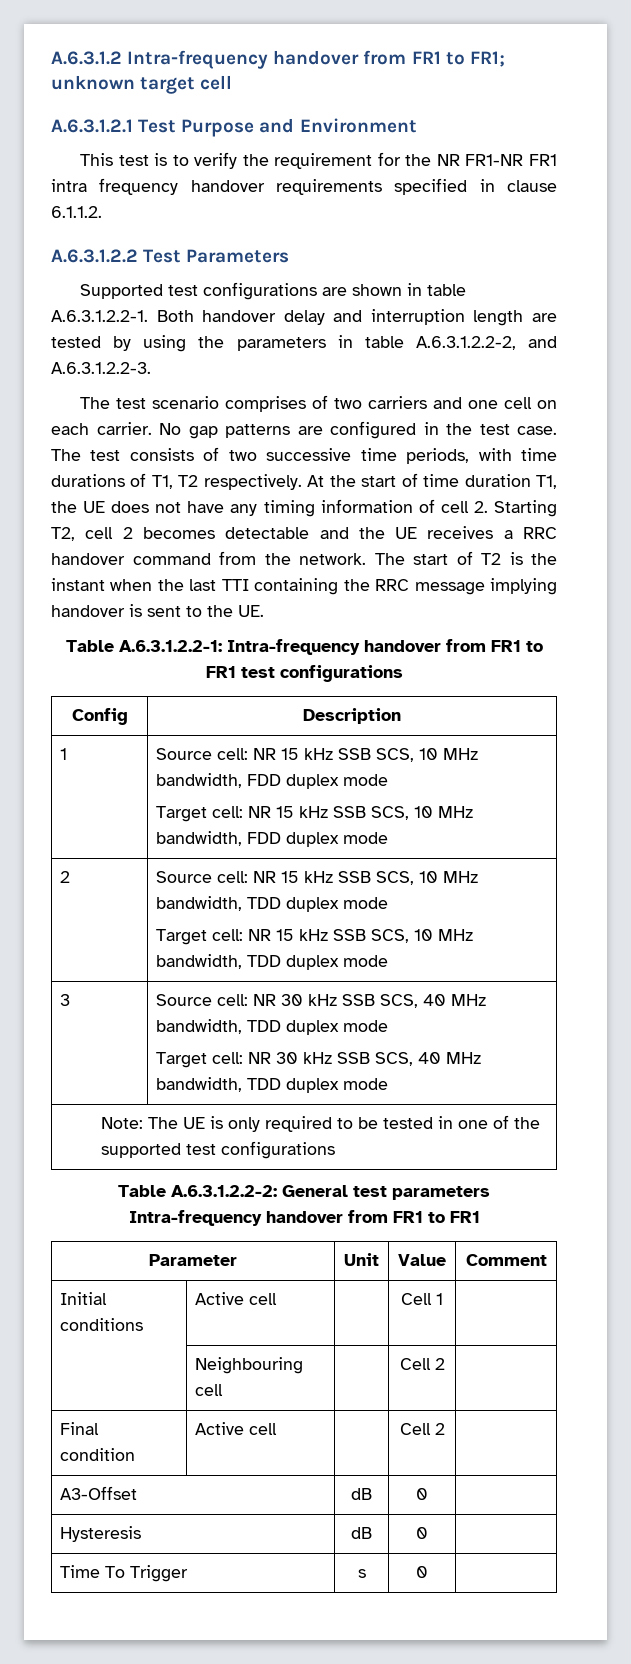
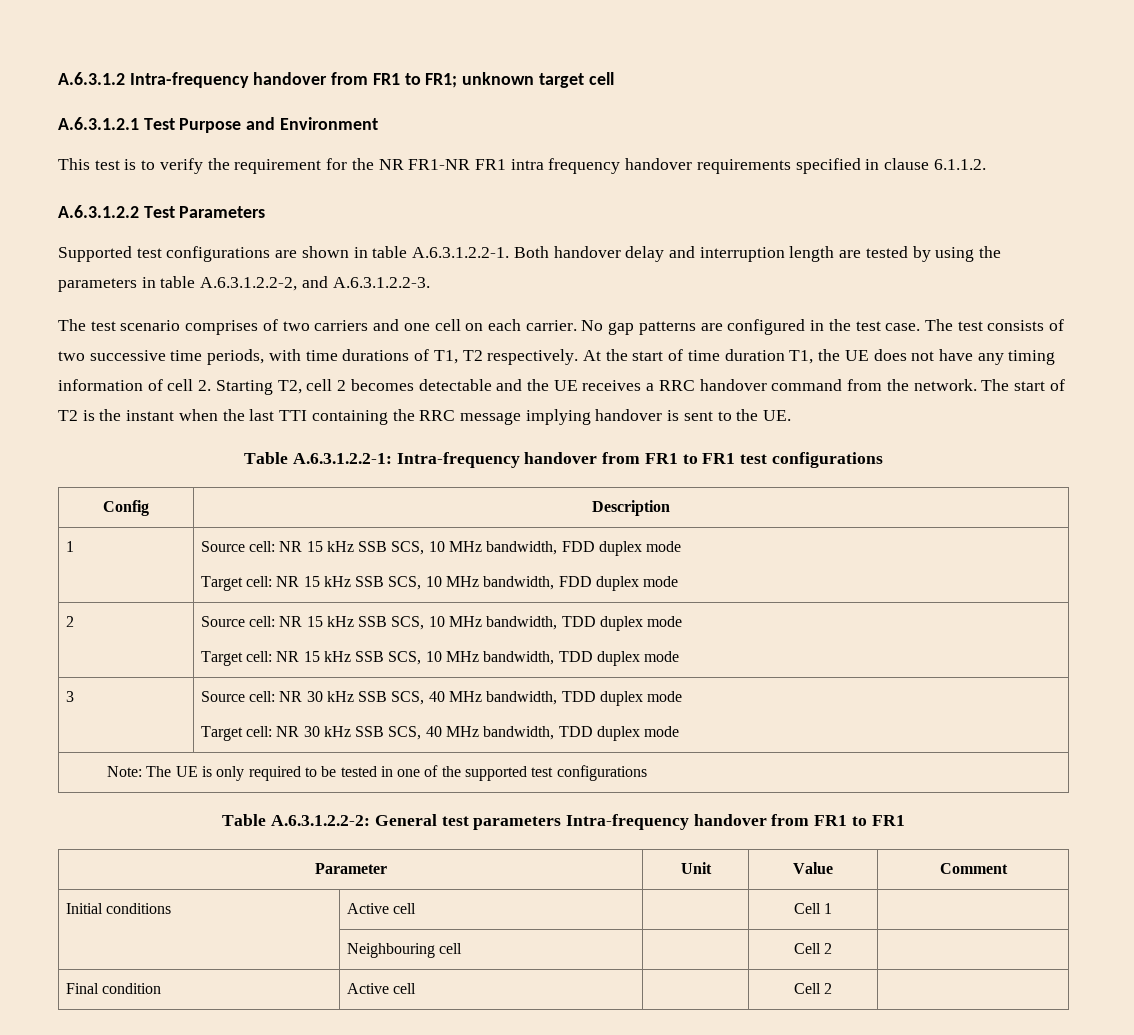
[60,1486,138,1500] [351,1488,372,1500] [416,1488,428,1500] [60,1526,142,1542] [351,1527,372,1539] [416,1527,428,1539] [60,1565,189,1582] [357,1569,366,1578] [416,1566,428,1578] // A3-Offset | dB | 0 | // Hysteresis | dB | 0 | // Time To Trigger | s | 0 | -> (833, 988) none

